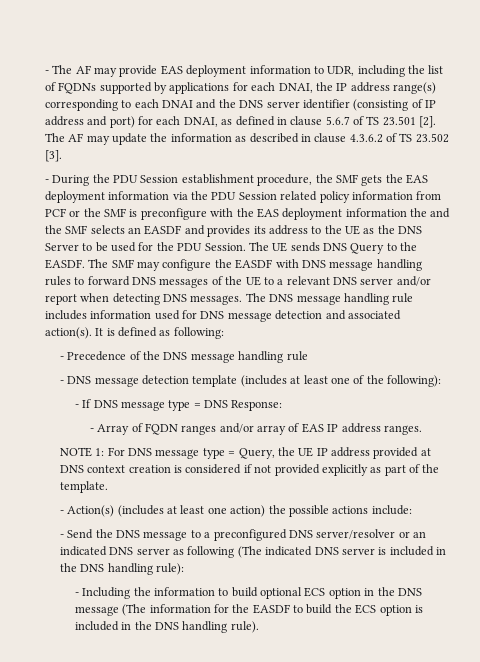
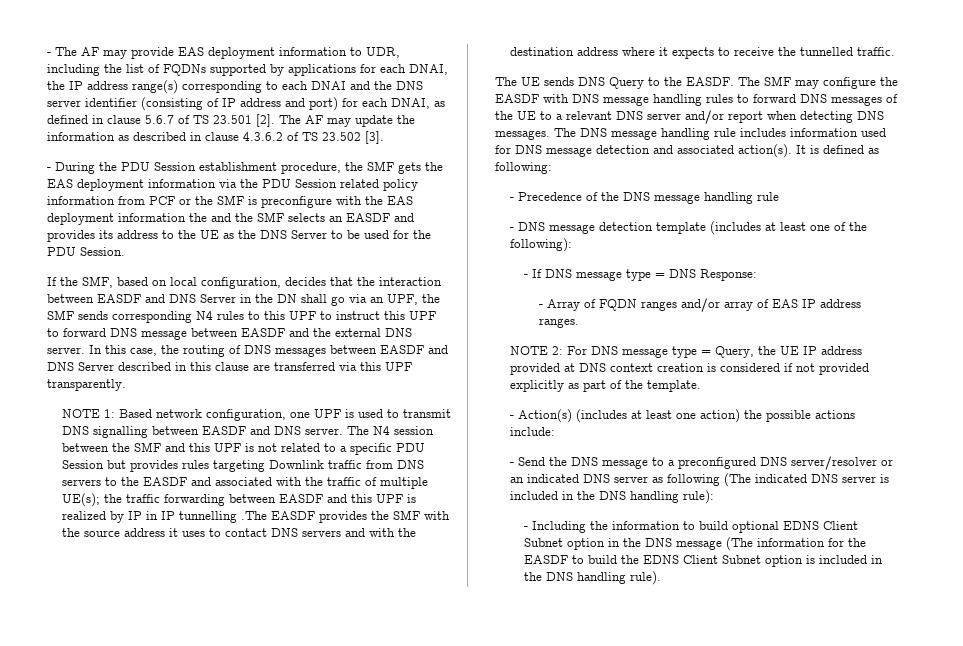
(246, 247) none -> [47,276,443,289] [47,294,441,306] [47,310,437,323] [47,328,413,340] [47,345,449,357] [47,362,413,371] [47,379,127,391] [61,409,451,421] [61,426,434,438] [61,442,425,455] [61,460,424,472] [61,477,428,489] [61,493,416,507] [61,510,450,523] [61,528,416,537] [509,47,895,59] // If the SMF, based on local configuration, decides that the interaction between EASDF and DNS Server in the DN shall go via an UPF, the SMF sends corresponding N4 rules to this UPF to instruct this UPF to forward DNS message between EASDF and the external DNS server. In this case, the routing of DNS messages between EASDF and DNS Server described in this clause are transferred via this UPF transparently. // NOTE 1: Based network configuration, one UPF is used to transmit DNS signalling between EASDF and DNS server. The N4 session between the SMF and this UPF is not related to a specific PDU Session but provides rules targeting Downlink traffic from DNS servers to the EASDF and associated with the traffic of multiple UE(s); the traffic forwarding between EASDF and this UPF is realized by IP in IP tunnelling .The EASDF provides the SMF with the source address it uses to contact DNS servers and with the destination address where it expects to receive the tunnelled traffic. //
[95,448,105,456] 1: -> [551,346,563,355] 2:
[304,587,326,597] ECS -> [783,521,859,530] [524,538,564,547] EDNS Client Subnet
[355,604,377,614] ECS -> [643,555,762,564] EDNS Client Subnet

